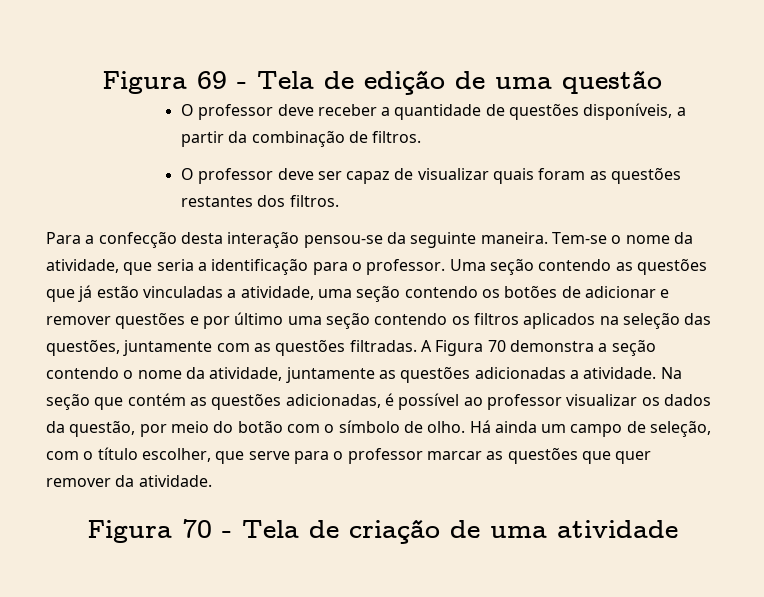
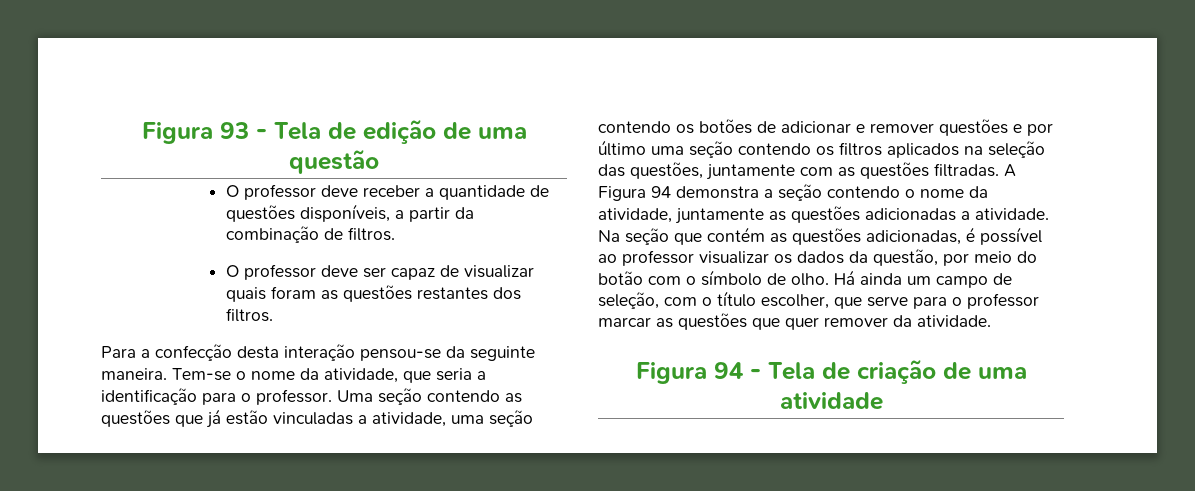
[102,71,227,94] Figura 69 -> [141,122,249,144] Figura 93
[487,340,506,352] 70 -> [651,186,671,198] 94
[181,519,212,538] 70 -> [713,362,744,379] 94

